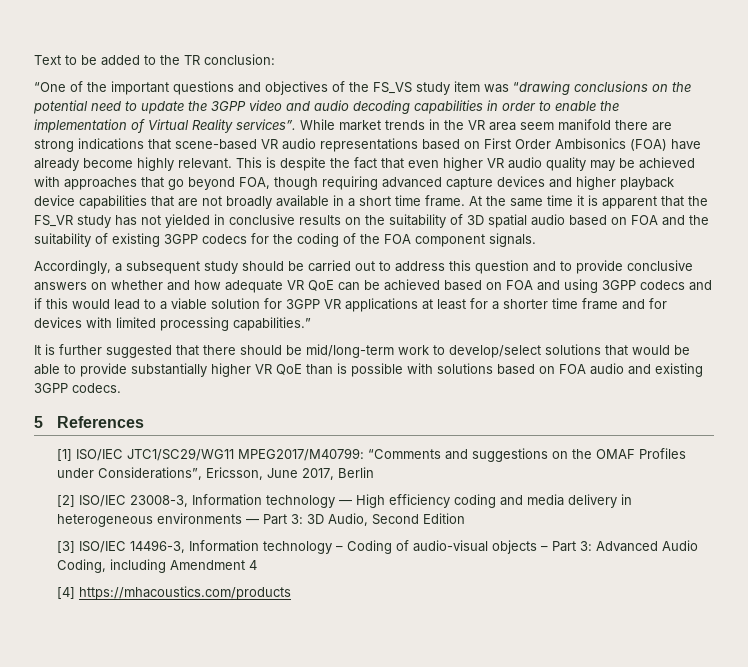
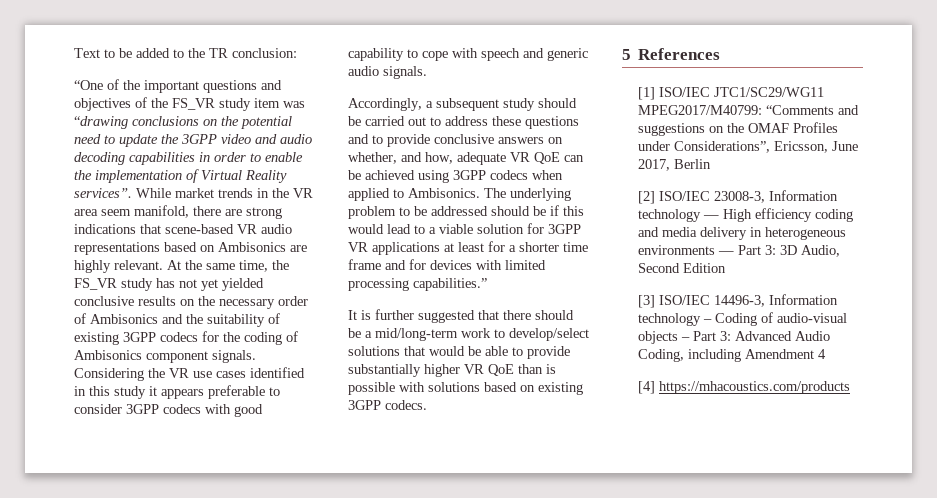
[373,82,412,94] FS_VS -> [172,98,215,110] FS_VR
[558,119,611,131] manifold -> [134,205,189,218] manifold,
[484,138,701,151] [34,157,695,171] [34,176,674,190] [34,195,684,209] First Order Ambisonics (FOA) have already become highly relevant. This is despite the fact that even higher VR audio quality may be achieved with approaches that go beyond FOA, though requiring advanced capture devices and higher playback device capabilities that are not broadly available in a short time frame. At the same time it is apparent that -> [218,242,307,252] [74,260,268,273] Ambisonics are highly relevant. At the same time,
[165,214,225,228] yielded in -> [201,278,264,291] yet yielded
[389,214,658,228] suitability of 3D spatial audio based on FOA -> [219,296,308,309] [74,313,158,324] necessary order of Ambisonics
[360,234,485,247] the FOA component -> [74,350,256,363] [74,367,305,381] [74,385,280,399] [74,404,263,417] [348,48,588,61] [348,66,379,76] Ambisonics component signals. Considering the VR use cases identified in this study it appears preferable to consider 3GPP codecs with good capability to cope with speech and generic audio
[449,260,529,274] this question -> [492,116,579,129] these questions
[111,280,221,291] whether and how -> [348,152,453,164] whether, and how,
[444,279,712,293] based on FOA and using 3GPP codecs and -> [418,170,563,183] [348,188,571,201] [348,206,546,219] using 3GPP codecs when applied to Ambisonics. The underlying problem to be addressed should be
(302, 350) none -> [365,331,372,338] a
[559,363,651,375] FOA audio and -> (535, 388) none

